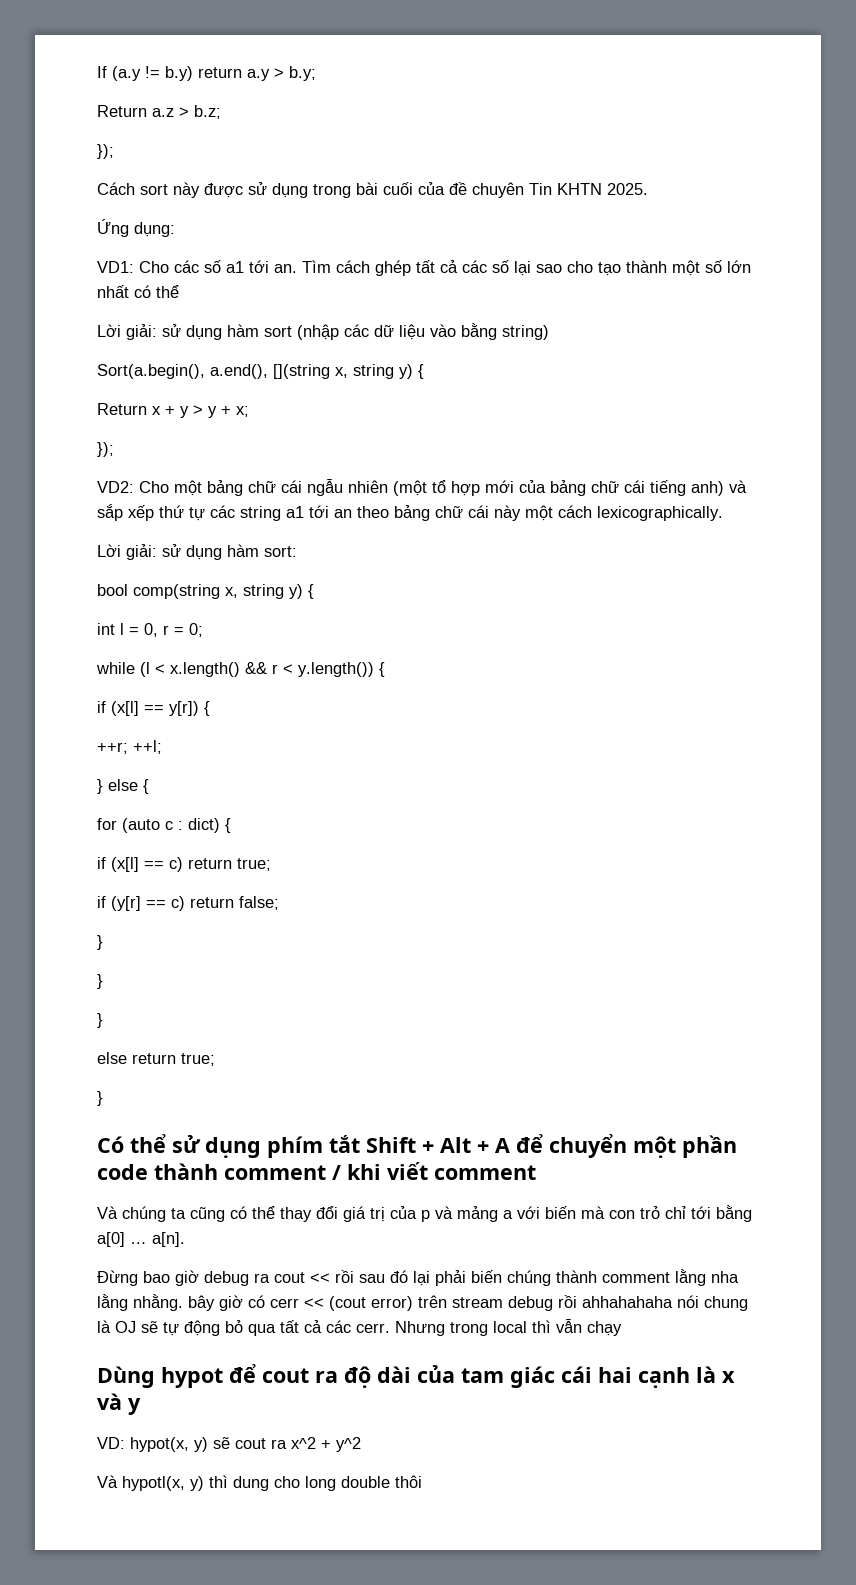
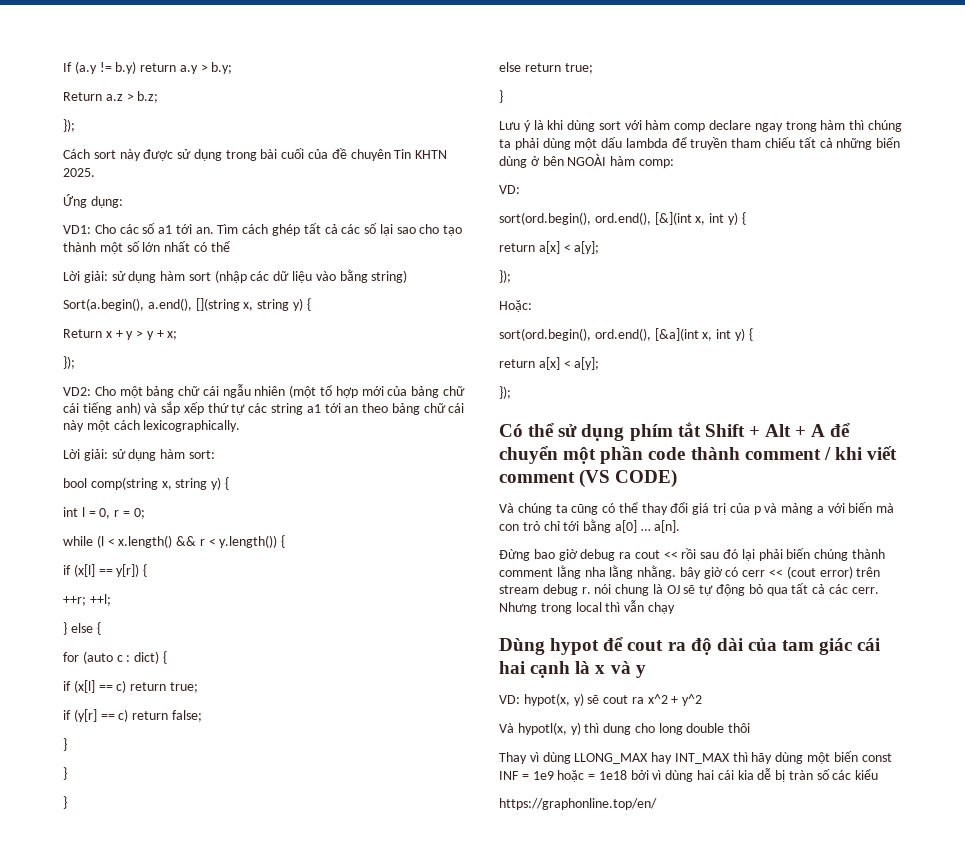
(103, 1098) none -> [499,120,902,132] [499,137,901,150] [499,154,674,168] [499,185,520,194] [499,212,746,225] [499,241,600,254] [499,270,511,283] [499,300,532,312] [499,328,753,341] [499,357,600,370] [499,386,511,399] // Lưu ý là khi dùng sort với hàm comp declare ngay trong hàm thì chúng ta phải dùng một dấu lambda để truyền tham chiếu tất cả những biến dùng ở bên NGOÀI hàm comp: // VD: // sort(ord.begin(), ord.end(), [&](int x, int y) { // return a[x] < a[y]; // }); // Hoặc: // sort(ord.begin(), ord.end(), [&a](int x, int y) { // return a[x] < a[y]; // });
(536, 1172) none -> [579,469,678,488] (VS CODE)
[558,1295,673,1308] rồi ahhahahaha -> [581,587,591,594] r.
(422, 1481) none -> [499,751,892,764] [499,768,879,782] [499,798,657,810] // Thay vì dùng LLONG_MAX hay INT_MAX thì hãy dùng một biến const INF = 1e9 hoặc = 1e18 bởi vì dùng hai cái kia dễ bị tràn số các kiểu // https://graphonline.top/en/

